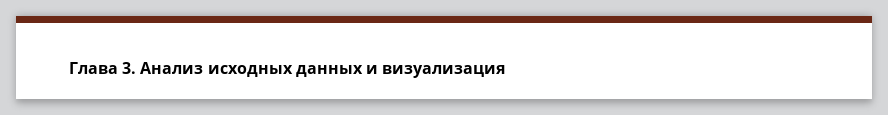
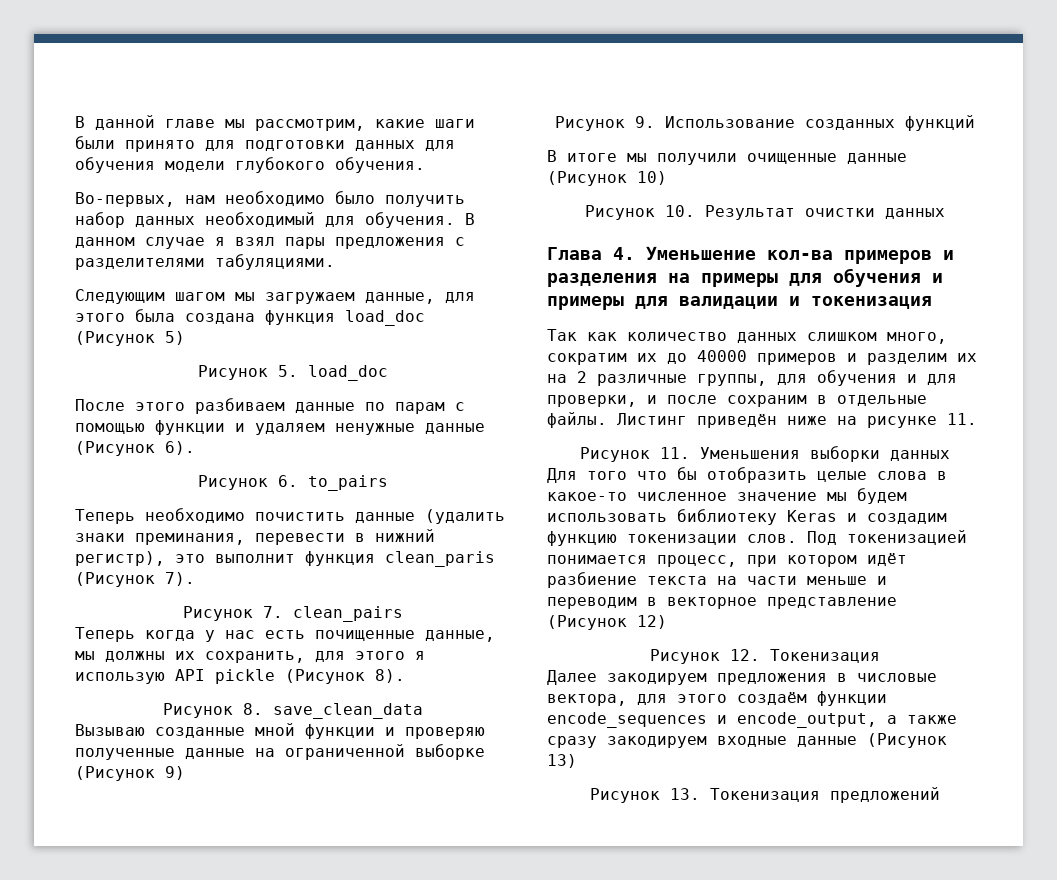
[69,62,506,78] Глава 3. Анализ исходных данных и визуализация -> [75,115,475,131] [75,136,455,152] [75,157,425,173] [75,191,465,207] [75,212,475,228] [75,237,465,249] [75,254,335,270] [75,289,475,304] [75,309,425,326] [75,331,185,346] [197,365,388,381] [75,398,465,414] [75,420,485,435] [75,441,195,456] [197,475,388,491] [75,508,505,524] [75,529,435,545] [75,551,495,567] [75,572,195,587] [182,606,403,622] [75,627,495,642] [75,651,425,663] [75,669,405,684] [162,703,423,719] [75,723,485,739] [75,744,485,760] [75,766,185,781] [554,115,975,131] [547,150,907,165] [547,171,667,186] [584,205,945,220] [547,246,954,264] [547,268,943,287] [547,296,932,310] [547,329,947,344] [547,350,977,365] [547,370,957,386] [547,395,927,407] [547,412,977,428] [579,446,950,462] [547,467,947,483] [547,488,907,504] [547,509,947,525] [547,530,967,546] [547,553,907,567] [547,572,887,588] [547,597,897,609] [547,615,667,630] [649,649,880,664] [547,670,937,685] [547,691,887,706] [547,712,957,728] [547,733,947,748] [547,754,577,768] [589,787,940,803] В данной главе мы рассмотрим, какие шаги были принято для подготовки данных для обучения модели глубокого обучения. // Во-первых, нам необходимо было получить набор данных необходимый для обучения. В данном случае я взял пары предложения с разделителями табуляциями. // Следующим шагом мы загружаем данные, для этого была создана функция load_doc (Рисунок 5) // Рисунок 5. load_doc // После этого разбиваем данные по парам с помощью функции и удаляем ненужные данные (Рисунок 6). // Рисунок 6. to_pairs // Теперь необходимо почистить данные (удалить знаки преминания, перевести в нижний регистр), это выполнит функция clean_paris (Рисунок 7). // Рисунок 7. clean_pairs // Теперь когда у нас есть почищенные данные, мы должны их сохранить, для этого я использую API pickle (Рисунок 8). // Рисунок 8. save_clean_data // Вызываю созданные мной функции и проверяю полученные данные на ограниченной выборке (Рисунок 9) // Рисунок 9. Использование созданных функций // В итоге мы получили очищенные данные (Рисунок 10) // Рисунок 10. Результат очистки данных // Глава 4. Уменьшение кол-ва примеров и разделения на примеры для обучения и примеры для валидации и токенизация // Так как количество данных слишком много, сократим их до 40000 примеров и разделим их на 2 различные группы, для обучения и для проверки, и после сохраним в отдельные файлы. Листинг приведён ниже на рисунке 11. // Рисунок 11. Уменьшения выборки данных // Для того что бы отобразить целые слова в какое-то численное значение мы будем использовать библиотеку Keras и создадим функцию токенизации слов. Под токенизацией понимается процесс, при котором идёт разбиение текста на части меньше и переводим в векторное представление (Рисунок 12) // Рисунок 12. Токенизация // Далее закодируем предложения в числовые вектора, для этого создаём функции encode_sequences и encode_output, а также сразу закодируем входные данные (Рисунок 13) // Рисунок 13. Токенизация предложений

